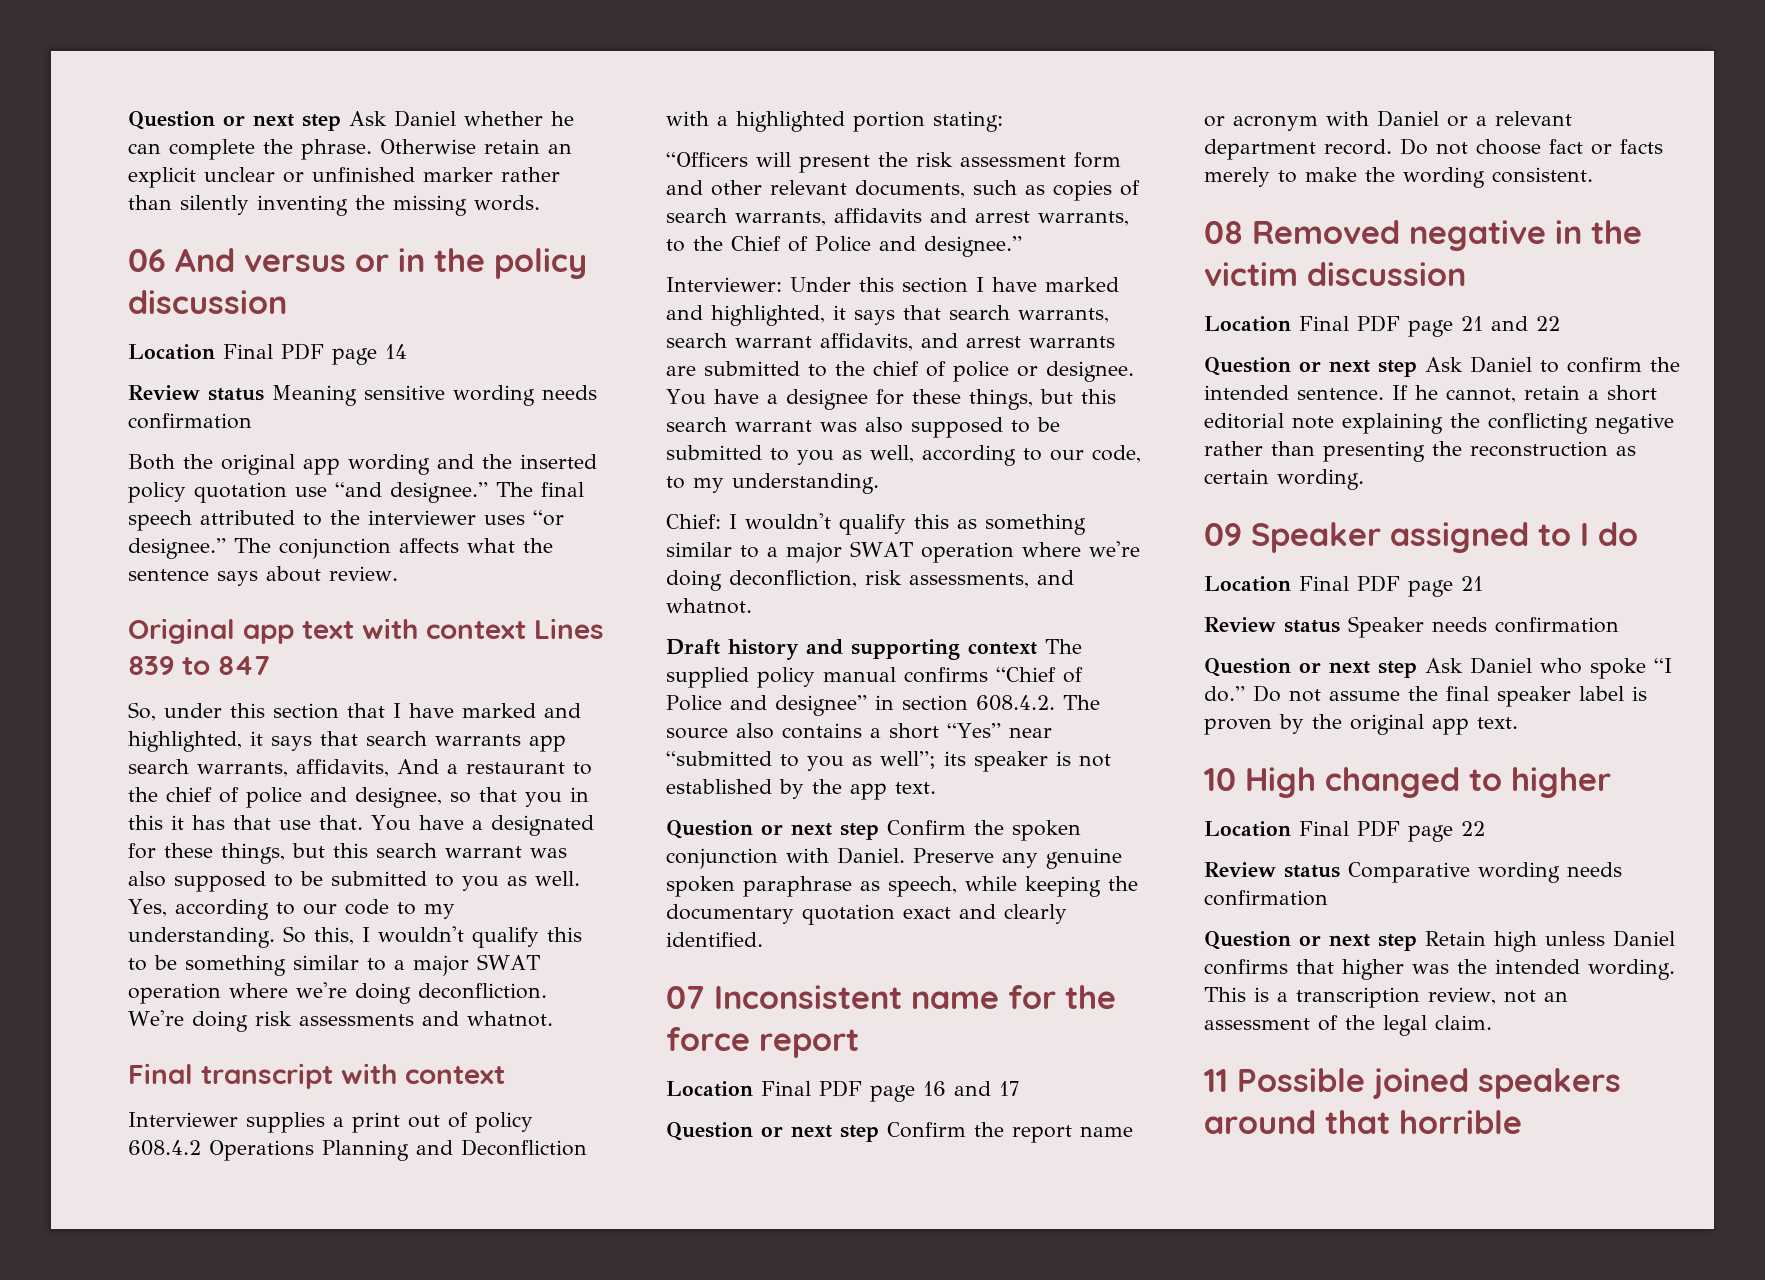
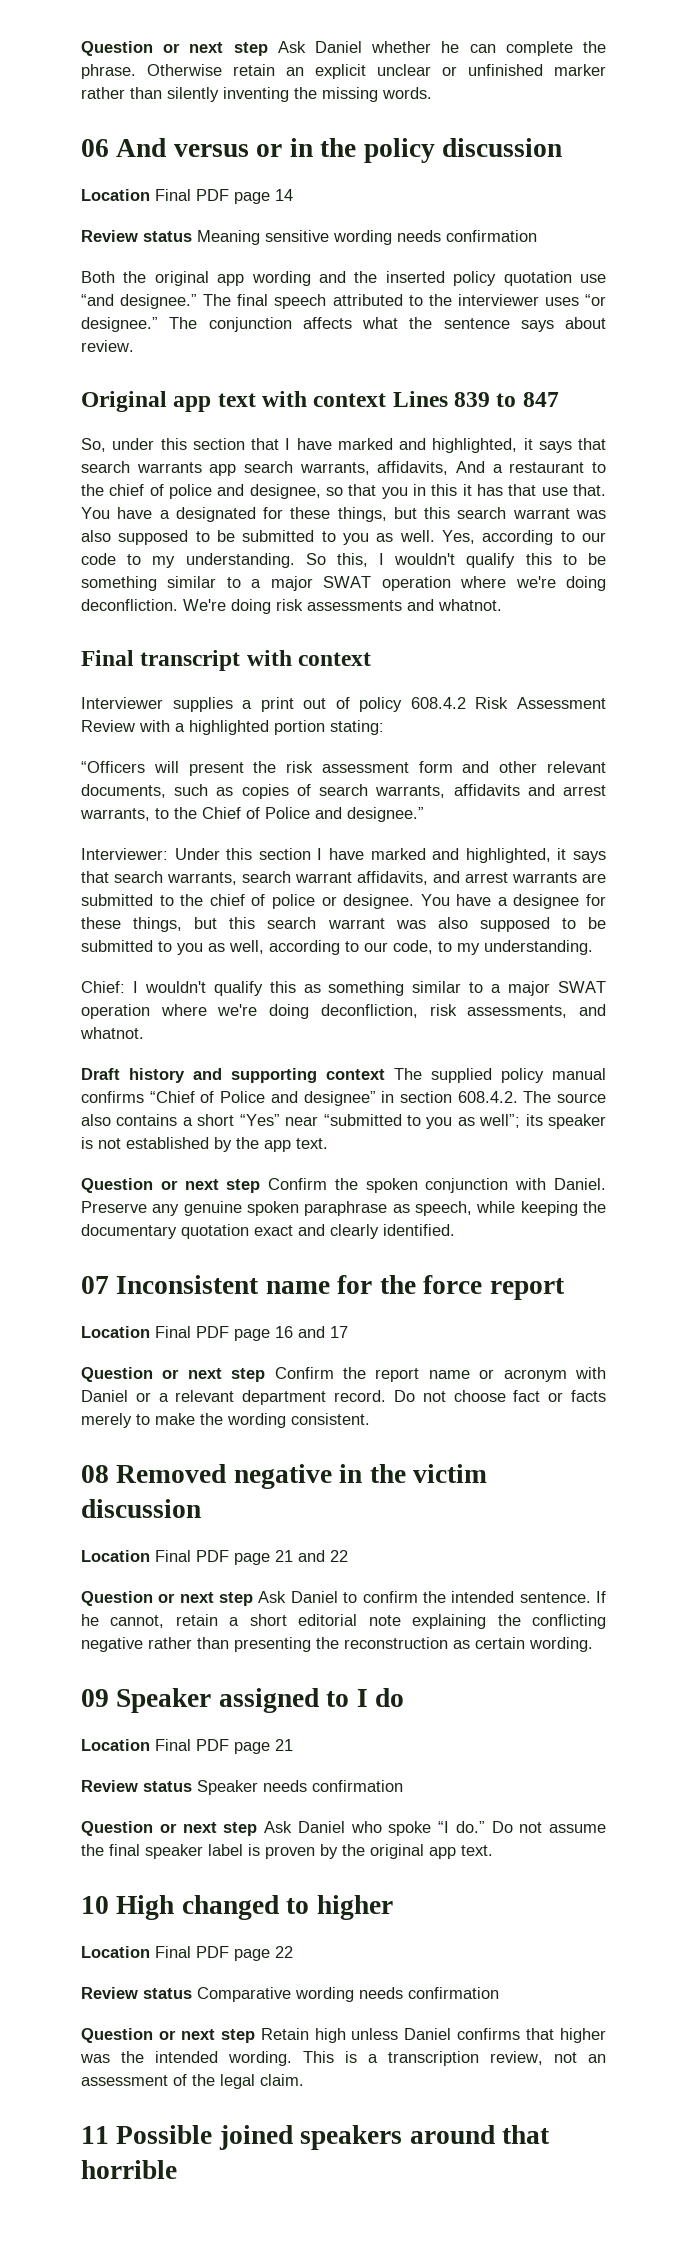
[209,1139,587,1161] Operations Planning and Deconfliction -> [475,697,606,709] [81,720,135,732] Risk Assessment Review

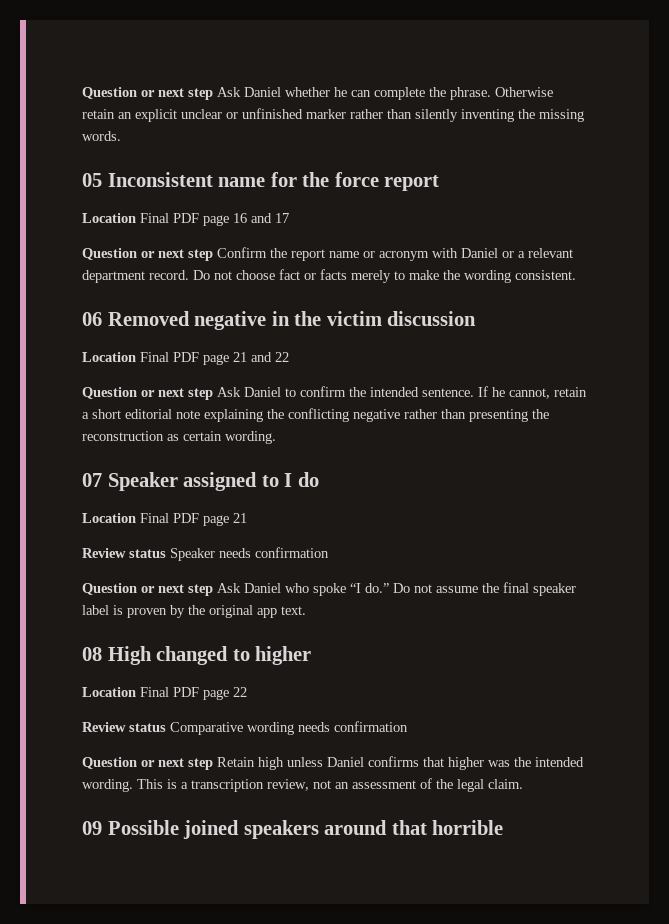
[81,138,562,163] [81,189,293,204] [81,230,537,245] [81,271,606,286] [81,294,607,309] [81,317,606,332] [81,340,134,352] [81,391,559,412] [81,438,606,453] [81,461,606,476] [81,484,606,499] [81,507,606,522] [81,530,606,545] [81,553,606,568] [81,576,607,591] [81,599,502,614] [81,650,372,671] [81,697,606,712] [81,720,384,735] [81,761,606,776] [81,784,606,799] [80,807,424,822] [81,848,607,863] [81,871,606,885] [81,894,606,909] [81,917,607,932] [81,940,593,955] [81,981,607,996] [81,1004,606,1019] [80,1027,144,1039] [81,1068,606,1083] [81,1091,606,1106] [81,1114,607,1129] [81,1137,328,1152] [81,1178,606,1193] [81,1201,606,1216] [81,1224,455,1239] [81,1276,109,1294] 06 And versus or in the policy discussion // Location Final PDF page 14 // Review status Meaning sensitive wording needs confirmation // Both the original app wording and the inserted policy quotation use “and designee.” The final speech attributed to the interviewer uses “or designee.” The conjunction affects what the sentence says about review. // Original app text with context Lines 839 to 847 // So, under this section that I have marked and highlighted, it says that search warrants app search warrants, affidavits, And a restaurant to the chief of police and designee, so that you in this it has that use that. You have a designated for these things, but this search warrant was also supposed to be submitted to you as well. Yes, according to our code to my understanding. So this, I wouldn't qualify this to be something similar to a major SWAT operation where we're doing deconfliction. We're doing risk assessments and whatnot. // Final transcript with context // Interviewer supplies a print out of policy 608.4.2 Risk Assessment Review with a highlighted portion stating: // “Officers will present the risk assessment form and other relevant documents, such as copies of search warrants, affidavits and arrest warrants, to the Chief of Police and designee.” // Interviewer: Under this section I have marked and highlighted, it says that search warrants, search warrant affidavits, and arrest warrants are submitted to the chief of police or designee. You have a designee for these things, but this search warrant was also supposed to be submitted to you as well, according to our code, to my understanding. // Chief: I wouldn't qualify this as something similar to a major SWAT operation where we're doing deconfliction, risk assessments, and whatnot. // Draft history and supporting context The supplied policy manual confirms “Chief of Police and designee” in section 608.4.2. The source also contains a short “Yes” near “submitted to you as well”; its speaker is not established by the app text. // Question or next step Confirm the spoken conjunction with Daniel. Preserve any genuine spoken paraphrase as speech, while keeping the documentary quotation exact and clearly identified. // 07 -> [82,173,102,187] 05
[81,1465,109,1483] 08 -> [82,312,102,326] 06
[81,1689,109,1707] 09 -> [82,473,102,487] 07
[81,1896,109,1914] 10 -> [82,647,102,661] 08
[81,2126,109,2144] 11 -> [82,821,102,835] 09

